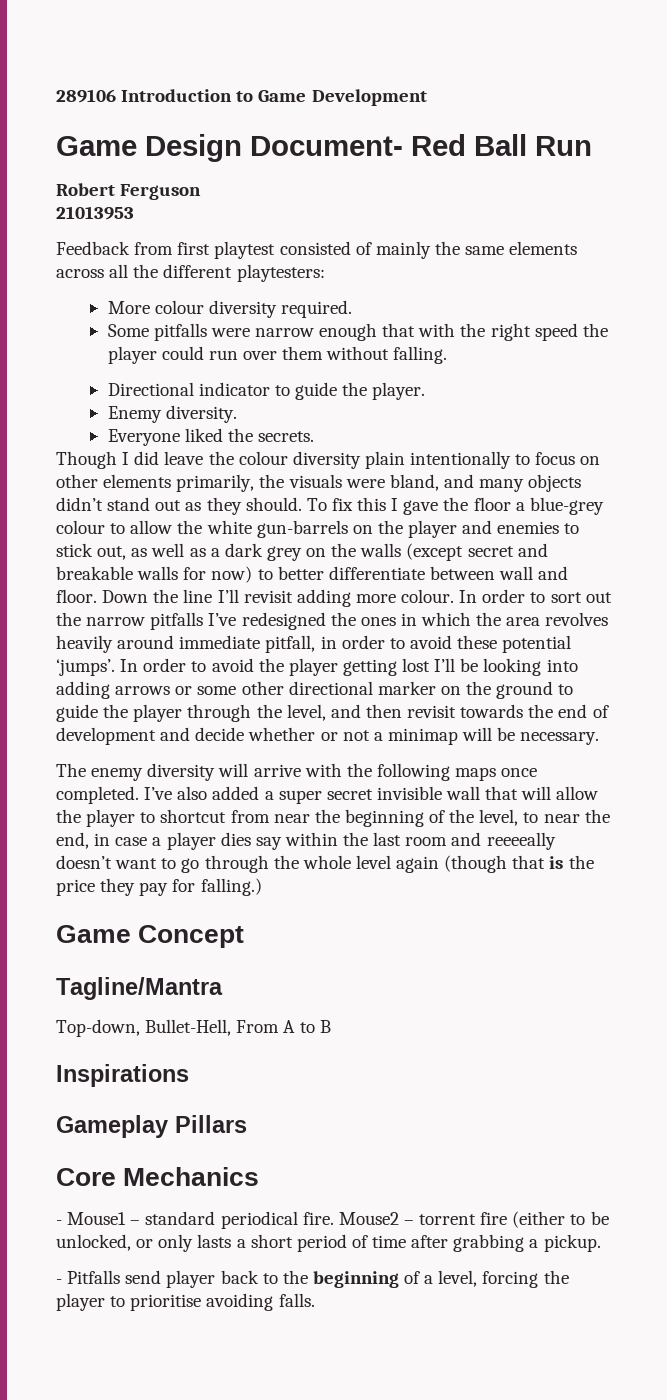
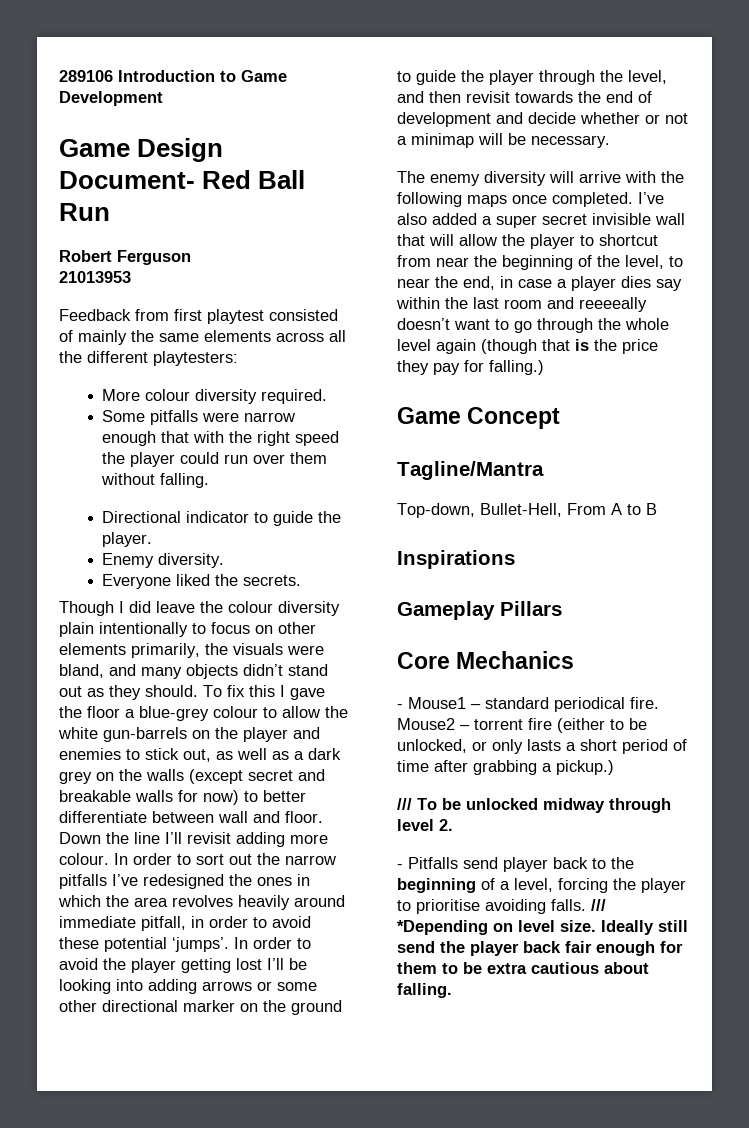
[543,1234,601,1252] pickup. -> [556,760,614,775] [397,798,671,813] [397,819,453,831] pickup.) // /// To be unlocked midway through level 2.
(315, 1300) none -> [591,899,606,911] [397,920,688,935] [397,941,683,956] [397,962,649,974] [397,983,452,998] /// *Depending on level size. Ideally still send the player back fair enough for them to be extra cautious about falling.

